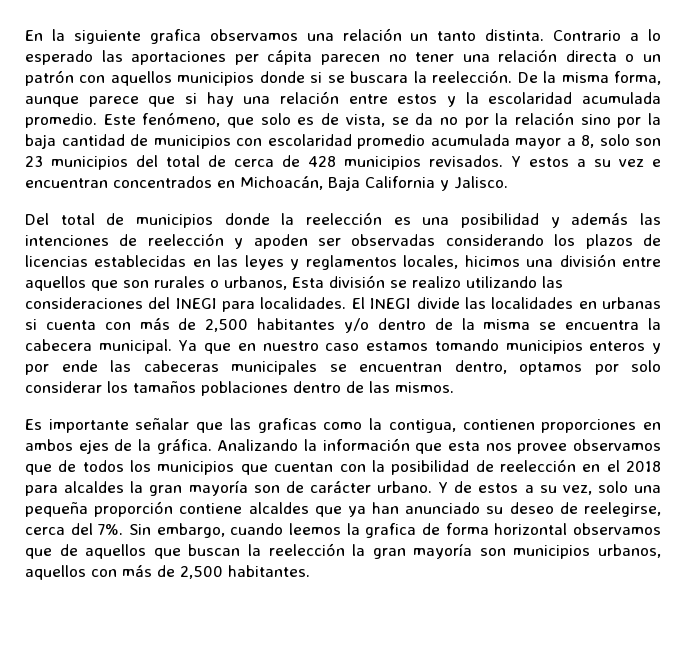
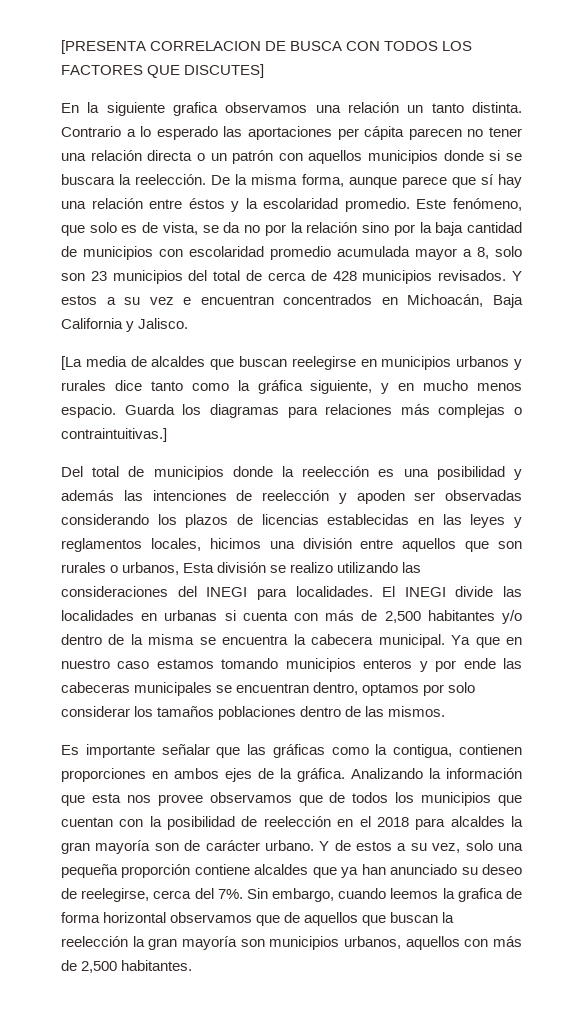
(25, 35) none -> [61,40,473,54] [61,64,265,78] [PRESENTA CORRELACION DE BUSCA CON TODOS LOS FACTORES QUE DISCUTES] //
[185,93,197,104] si -> [480,174,494,185] sí
[397,94,438,104] estos -> [188,198,225,209] éstos
[582,92,662,104] acumulada -> (339, 203) none
(508, 182) none -> [61,356,522,370] [61,380,522,394] [61,404,522,418] [61,428,167,442] // [La media de alcaldes que buscan reelegirse en municipios urbanos y rurales dice tanto como la gráfica siguiente, y en mucho menos espacio. Guarda los diagramas para relaciones más complejas o contraintuitivas.]
[257,418,317,433] graficas -> [272,744,325,758] gráficas

